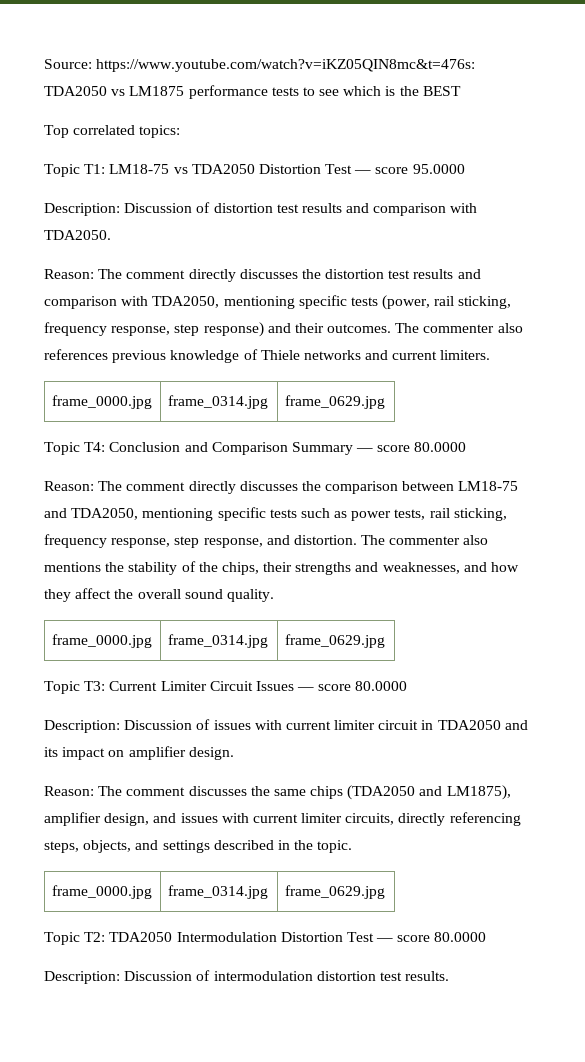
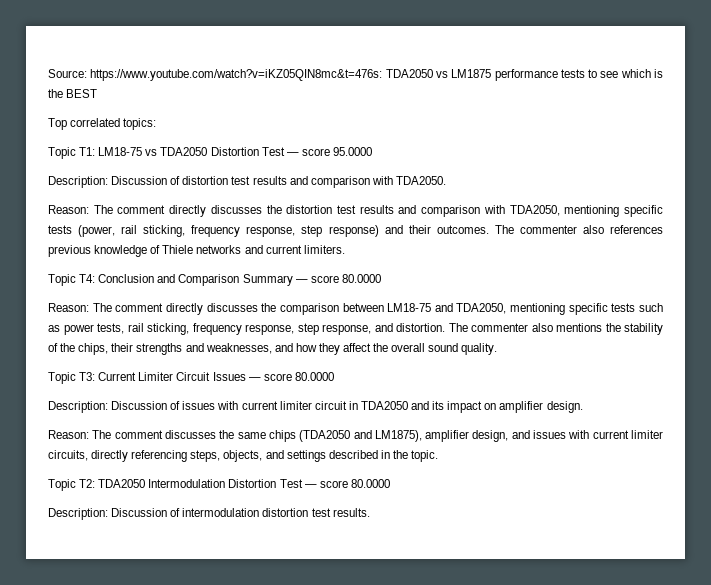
[51,395,152,409] [167,395,268,409] [284,395,385,409] // frame_0000.jpg | frame_0314.jpg | frame_0629.jpg -> (345, 249) none
[51,634,152,648] [167,634,268,648] [284,634,385,648] // frame_0000.jpg | frame_0314.jpg | frame_0629.jpg -> (498, 349) none
[51,885,152,899] [167,885,268,899] [284,885,385,899] // frame_0000.jpg | frame_0314.jpg | frame_0629.jpg -> (439, 456) none

